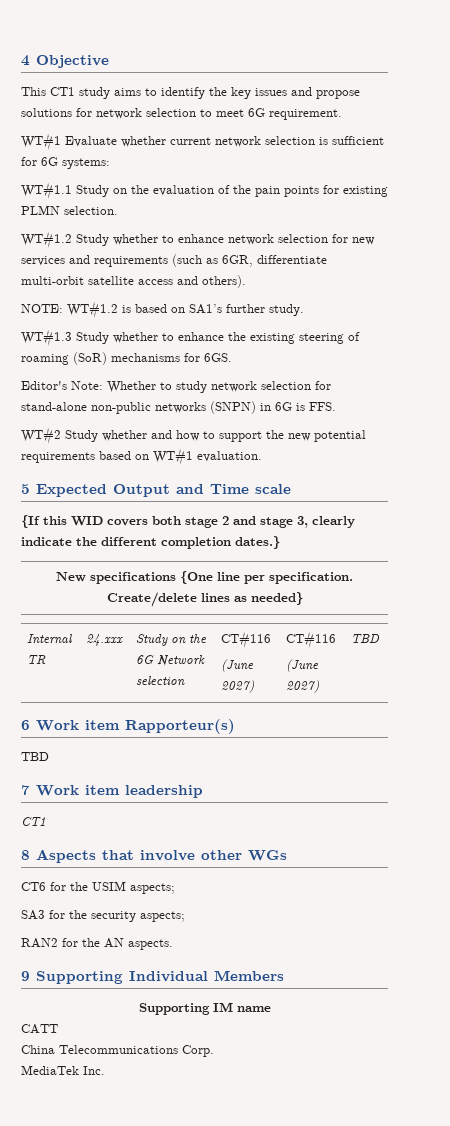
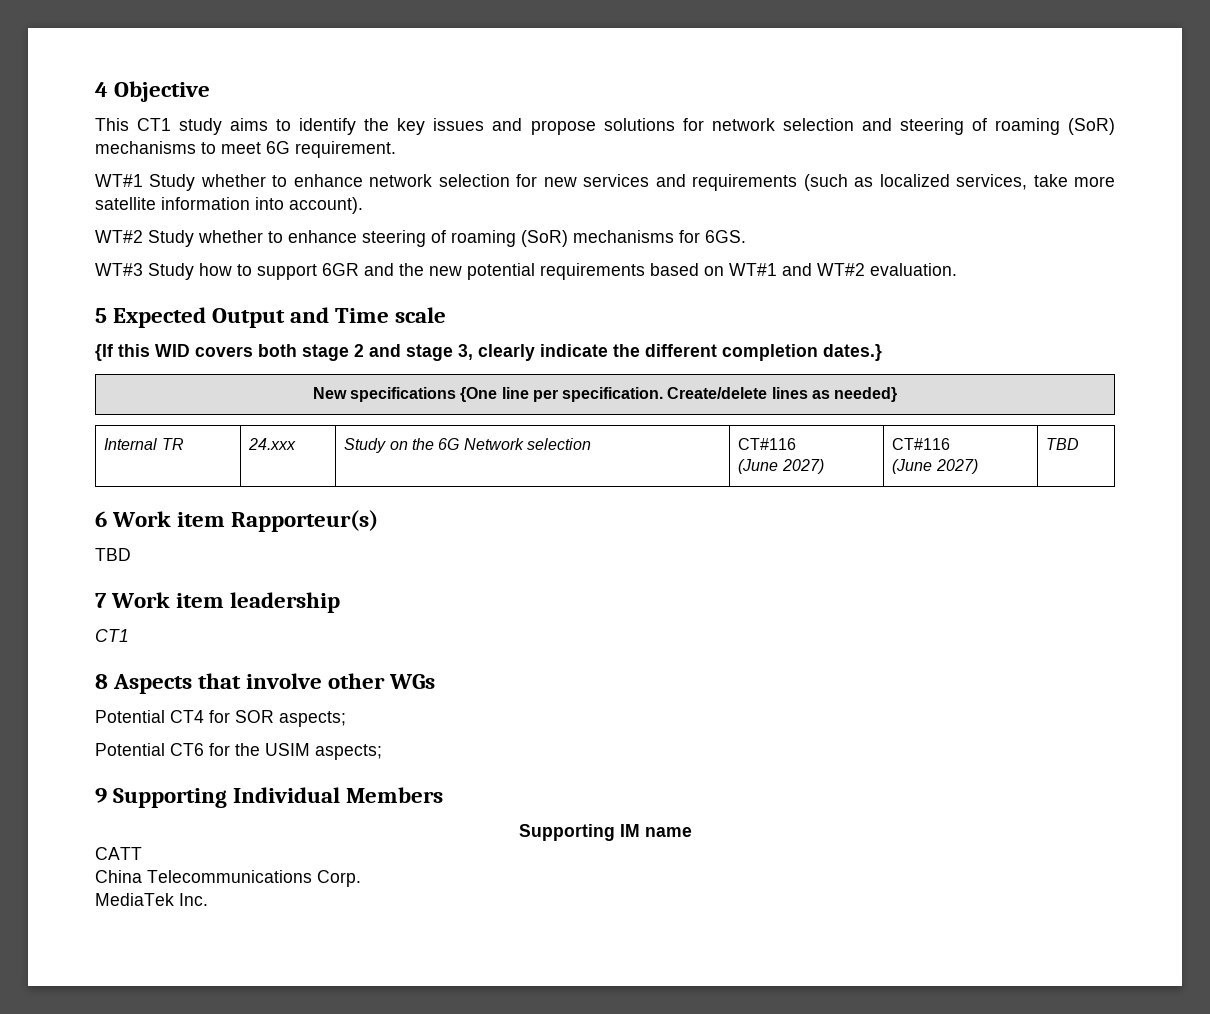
(196, 112) none -> [861,118,1115,135] [95,141,196,154] and steering of roaming (SoR) mechanisms
[65,136,384,147] [21,157,110,169] [21,182,388,199] [21,205,118,215] [21,231,72,248] Evaluate whether current network selection is sufficient for 6G systems: // WT#1.1 Study on the evaluation of the pain points for existing PLMN selection. // WT#1.2 -> (143, 180) none
[222,255,327,267] [21,275,246,288] [21,301,304,318] [21,329,295,346] 6GR, differentiate multi-orbit satellite access and others). // NOTE: WT#1.2 is based on SA1’s further study. // WT#1.3 Study whether to enhance the existing -> [879,174,1116,190] [95,197,363,214] [95,230,357,247] localized services, take more satellite information into account). // WT#2 Study whether to enhance
[21,381,331,393] [21,401,336,414] [21,427,172,444] Editor's Note: Whether to study network selection for stand-alone non-public networks (SNPN) in 6G is FFS. // WT#2 Study whether and -> [95,263,194,280] WT#3 Study
(262, 436) none -> [322,263,394,276] 6GR and
(193, 456) none -> [782,263,865,276] and WT#2
(287, 855) none -> [95,710,346,727] [95,743,165,756] Potential CT4 for SOR aspects; // Potential
[21,910,185,922] [21,938,173,950] // SA3 for the security aspects; // RAN2 for the AN aspects. -> (382, 752) none

